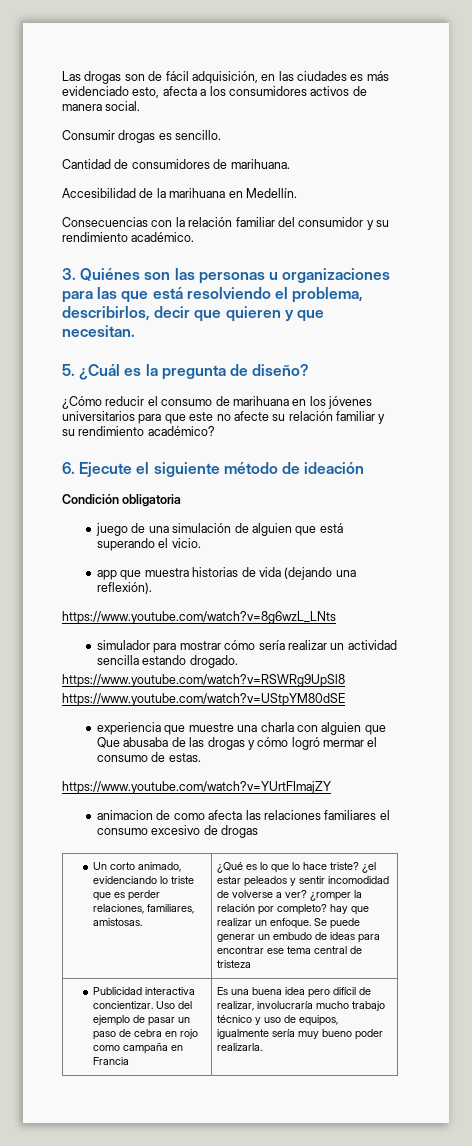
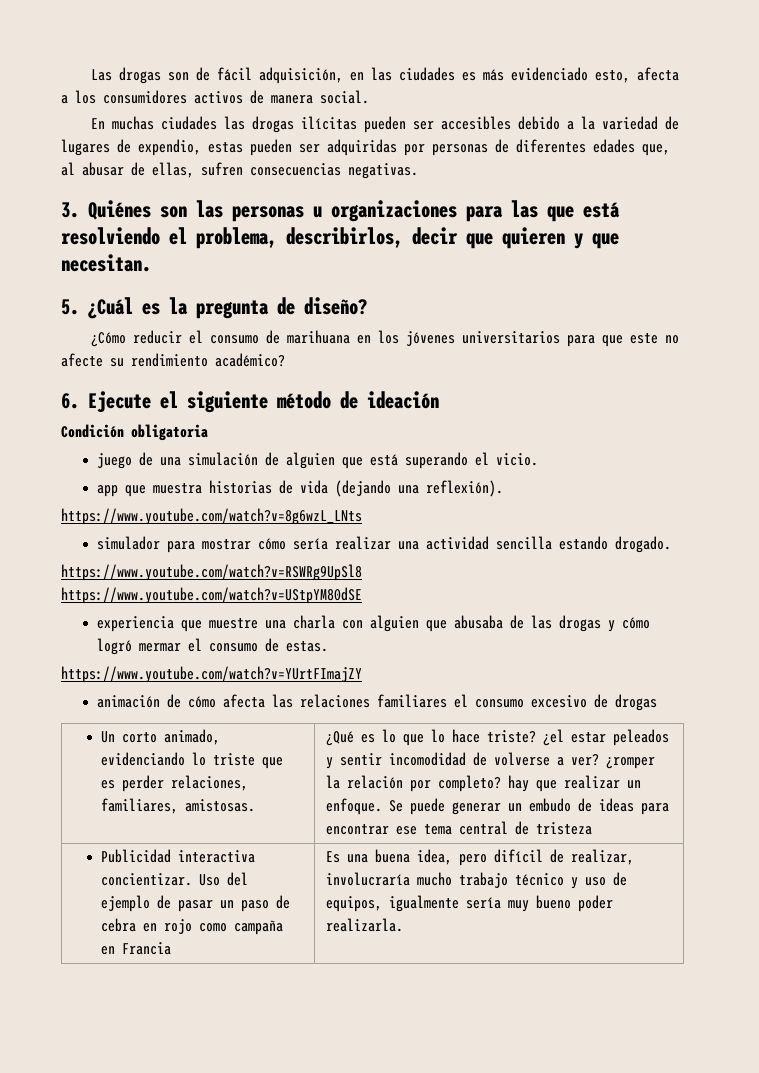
[62,130,222,143] [62,159,290,169] [62,188,297,198] [62,217,389,230] [62,232,195,242] Consumir drogas es sencillo. // Cantidad de consumidores de marihuana. // Accesibilidad de la marihuana en Medellín. // Consecuencias con la relación familiar del consumidor y su rendimiento académico. -> [91,116,680,133] [61,139,670,156] [61,162,418,179] En muchas ciudades las drogas ilícitas pueden ser accesibles debido a la variedad de lugares de expendio, estas pueden ser adquiridas por personas de diferentes edades que, al abusar de ellas, sufren consecuencias negativas.
[288,411,386,424] [62,429,75,436] relación familiar y su -> (124, 362) none
[330,643,345,650] un -> [398,541,420,550] una
[97,737,121,748] Que -> (448, 626) none
[97,810,205,820] animacion de como -> [97,694,217,708] animación de cómo
[285,987,306,995] idea -> [416,849,452,865] idea,

